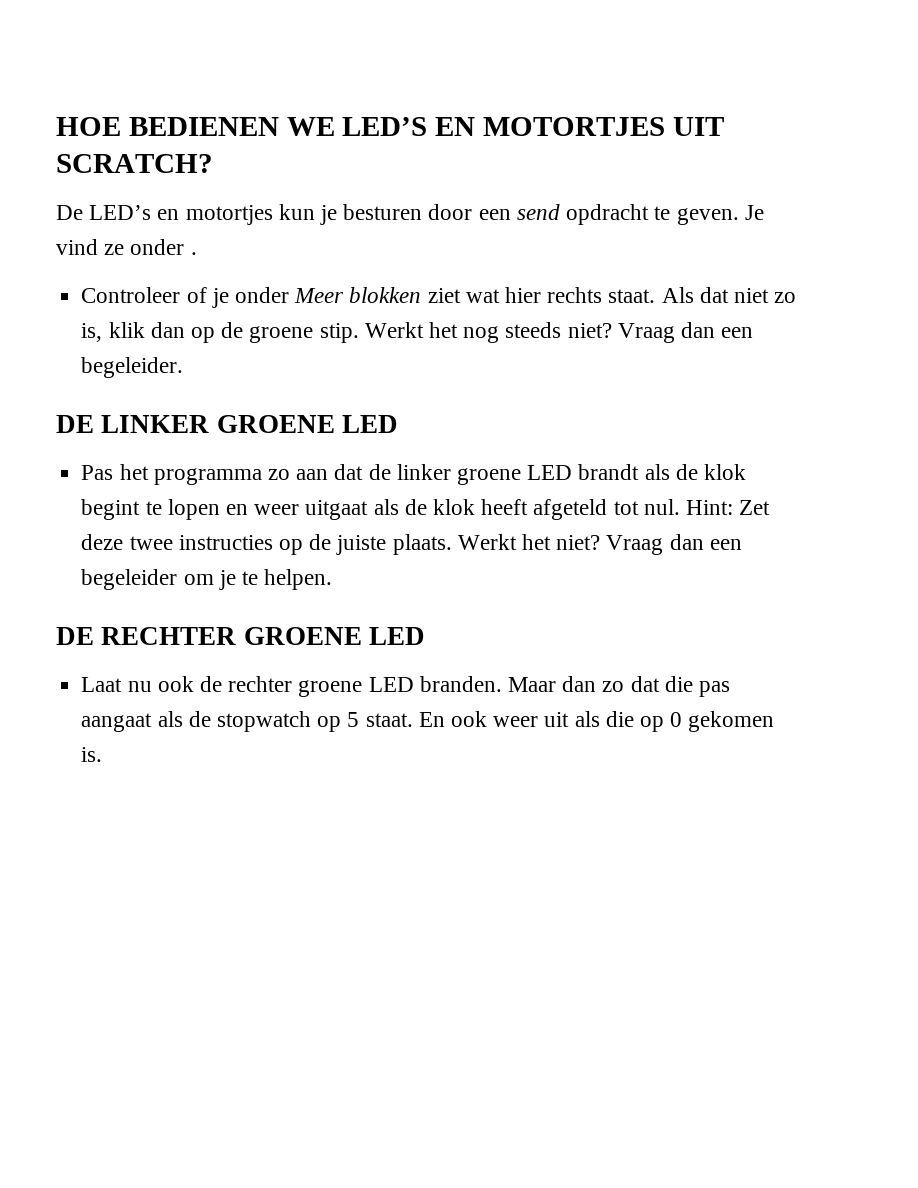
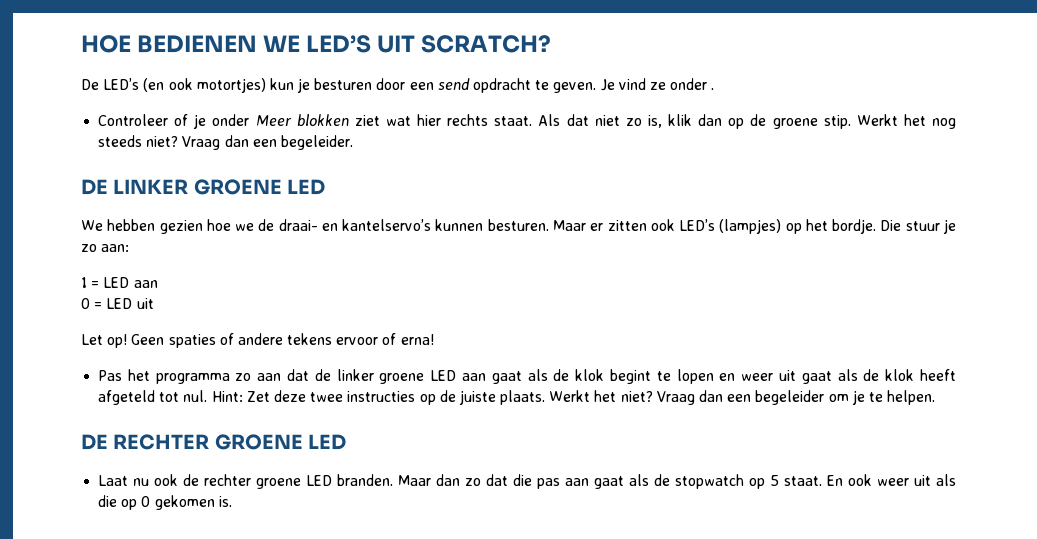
[435,117,666,136] EN MOTORTJES -> (372, 44) none
[157,205,273,225] en motortjes -> [143,78,266,93] (en ook motortjes)
(398, 424) none -> [81,219,956,234] [81,244,130,252] [81,277,158,288] [81,298,154,309] [81,333,434,348] // We hebben gezien hoe we de draai- en kantelservo’s kunnen besturen. Maar er zitten ook LED’s (lampjes) op het bordje. Die stuur je zo aan: // 1 = LED aan // 0 = LED uit // Let op! Geen spaties of andere tekens ervoor of erna!
[578,464,640,480] brandt -> [462,371,522,384] aan gaat
[305,500,369,520] uitgaat -> [779,370,832,384] uit gaat
[81,713,153,732] aangaat -> [565,476,625,489] aan gaat

